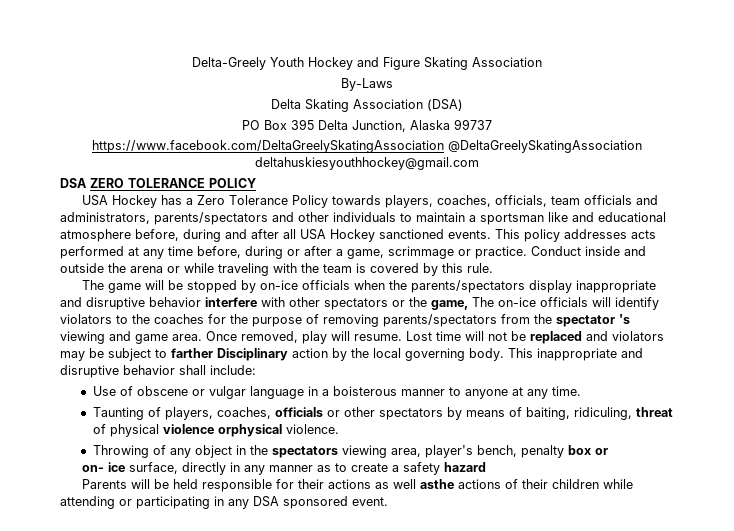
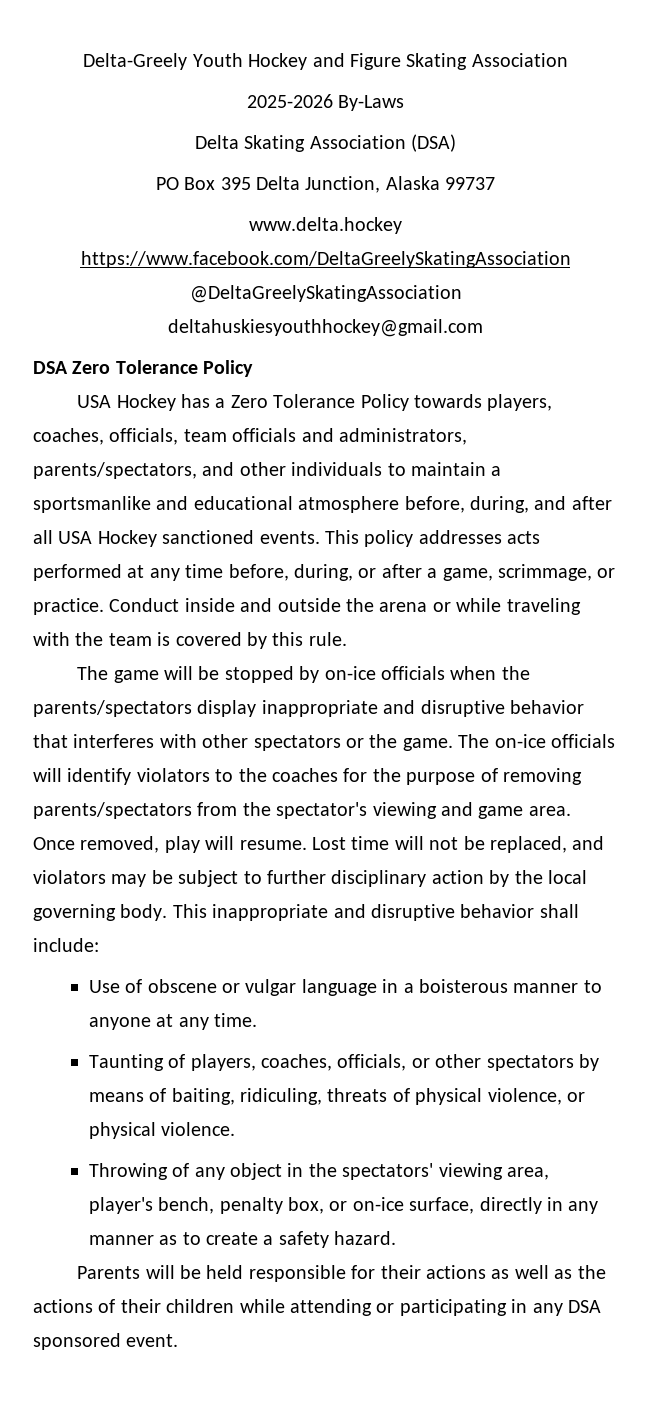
(542, 62) none -> [246,94,333,108] 2025-2026
(492, 124) none -> [249,217,402,234] www.delta.hockey
[90,178,256,188] ZERO TOLERANCE POLICY -> [72,360,254,377] Zero Tolerance Policy
[154,212,268,225] parents/spectators -> [33,462,197,479] parents/spectators,
[480,212,568,225] sportsman like -> [33,496,151,513] sportsmanlike
[183,229,221,242] during -> [469,496,529,513] during,
[245,246,283,259] during -> [294,564,353,581] during,
[388,246,454,259] scrimmage -> [497,564,592,581] scrimmage,
[205,297,257,307] interfere -> [33,734,155,748] that interferes
[431,300,468,310] game, -> [402,738,453,751] game.
[556,314,630,327] spectator 's -> [276,802,368,819] spectator's
[530,331,582,344] replaced -> [489,836,567,853] replaced,
[171,348,288,361] farther Disciplinary -> [267,870,427,887] further disciplinary
[274,407,323,417] officials -> [337,1054,407,1071] officials,
[635,407,673,417] threat -> [327,1088,388,1102] threats
[162,424,282,437] violence orphysical -> [487,1088,586,1105] [88,1122,156,1139] violence, or physical
[271,446,338,458] spectators -> [342,1163,434,1180] spectators'
[567,445,608,455] [82,462,126,472] box or // on- ice -> [288,1197,404,1214] box, or on-ice
[444,462,487,472] hazard -> [334,1231,397,1245] hazard.
[420,479,455,489] asthe -> [554,1265,606,1279] as the

